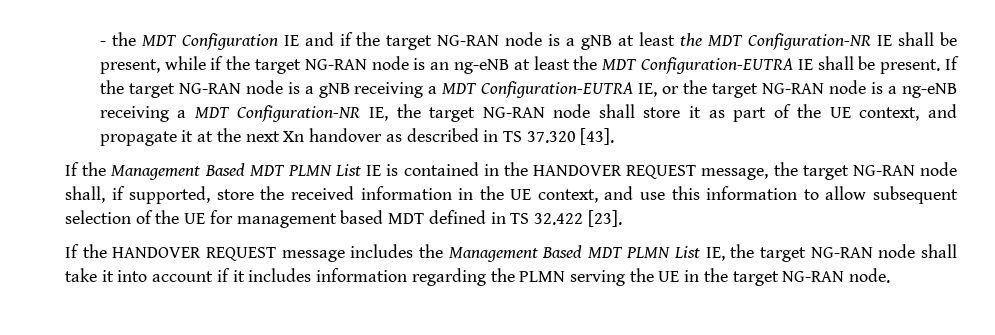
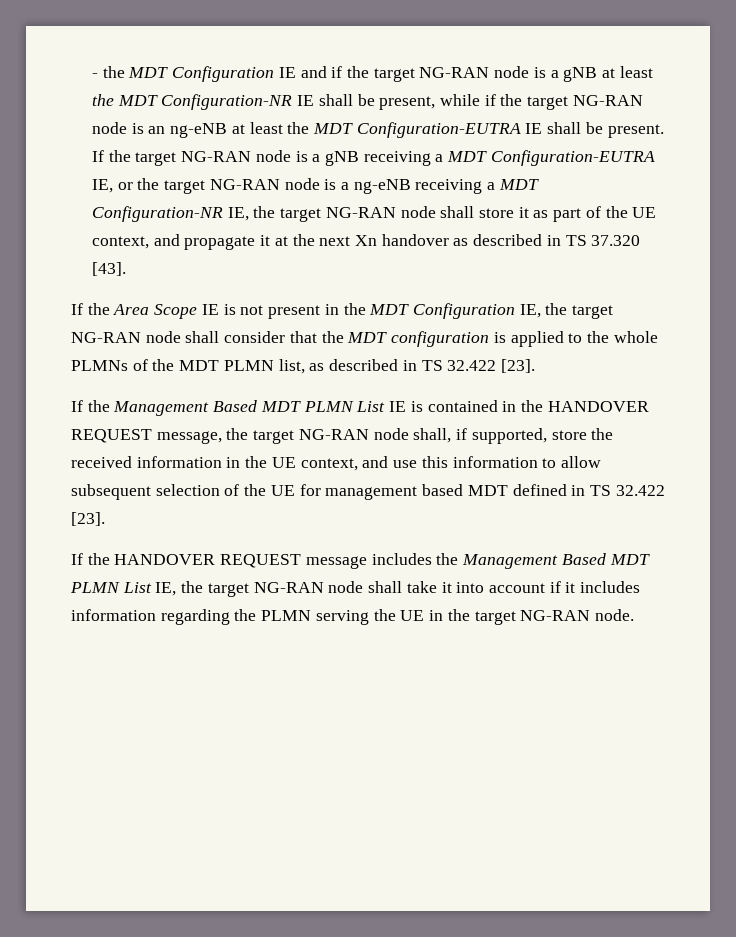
(615, 136) none -> [71,303,614,319] [71,331,658,347] [71,359,535,374] // If the Area Scope IE is not present in the MDT Configuration IE, the target NG-RAN node shall consider that the MDT configuration is applied to the whole PLMNs of the MDT PLMN list, as described in TS 32.422 [23].

